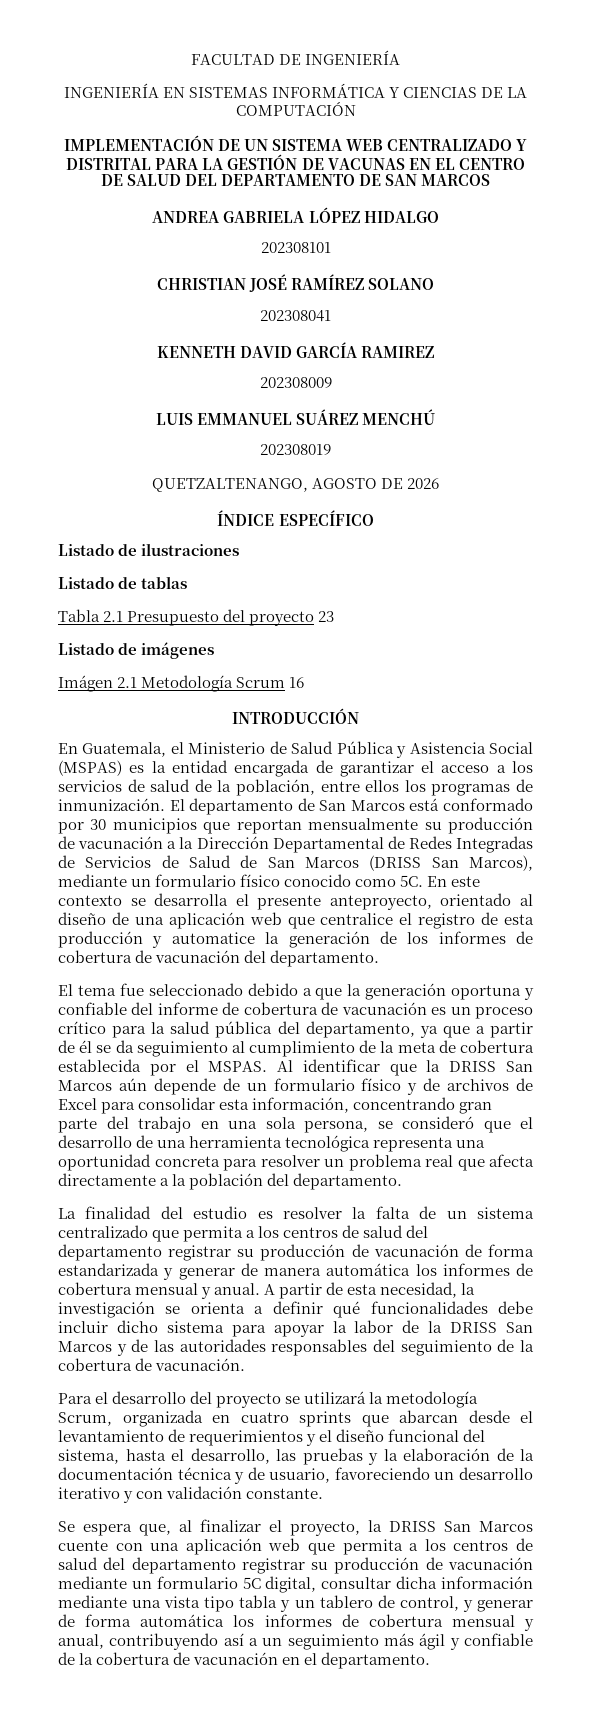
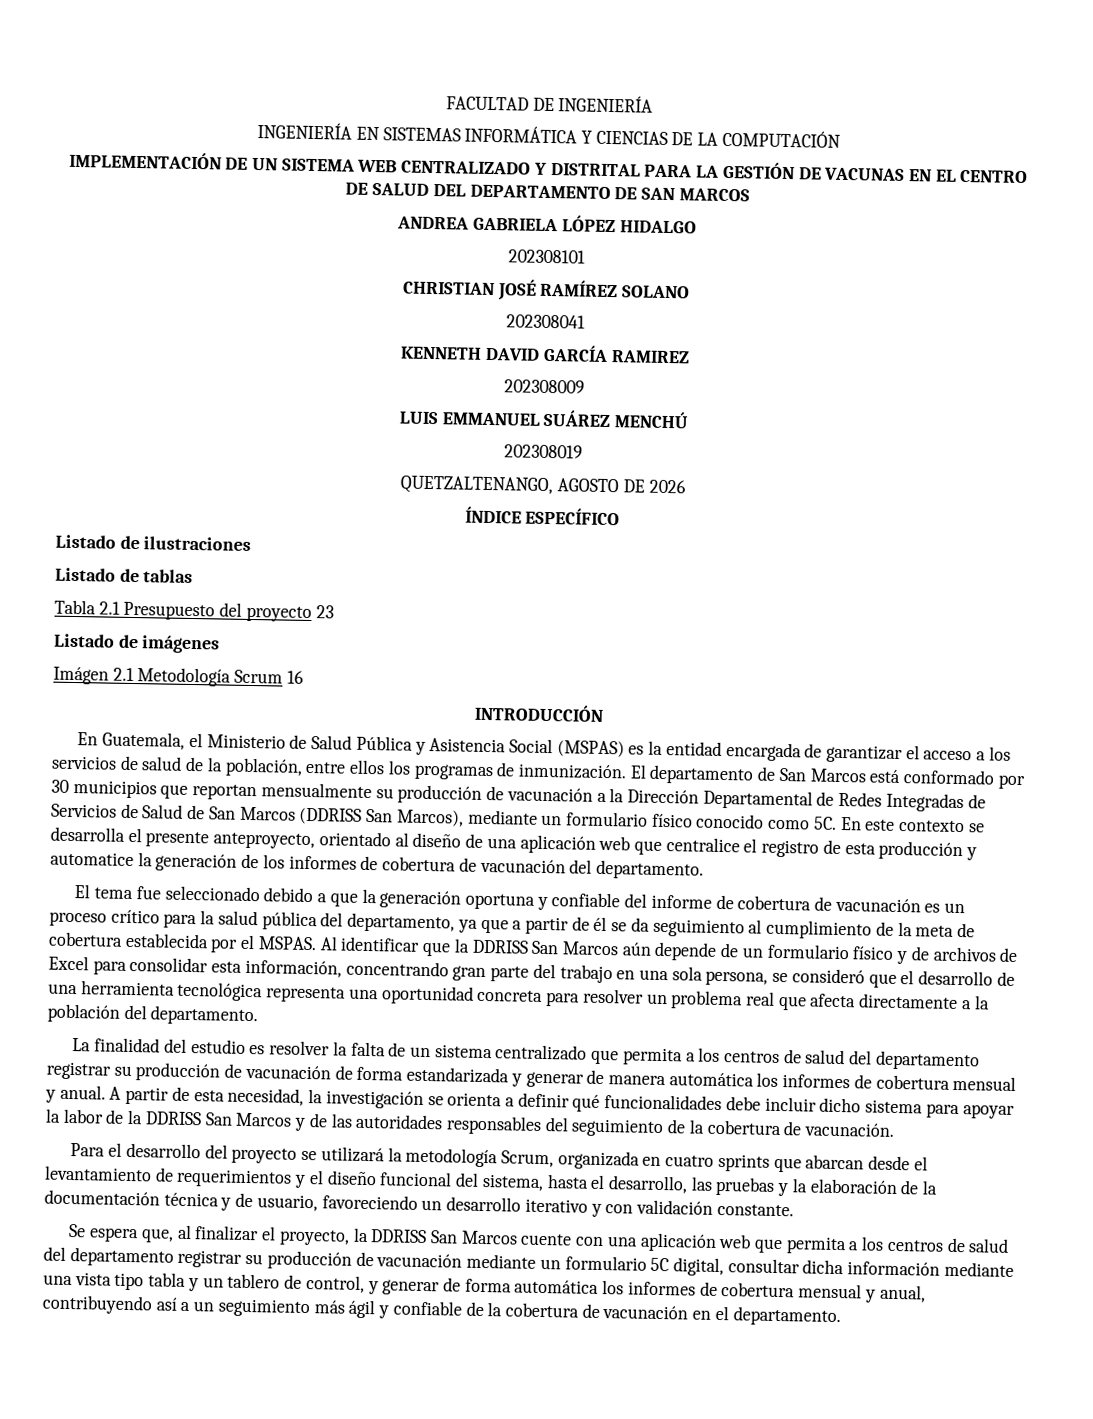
[369,855,422,871] (DRISS -> [299,807,363,825] (DDRISS
[449,1061,497,1072] DRISS -> [471,939,529,954] DDRISS
[450,1322,498,1333] DRISS -> [144,1111,202,1126] DDRISS
[389,1521,436,1532] DRISS -> [370,1229,428,1244] DDRISS

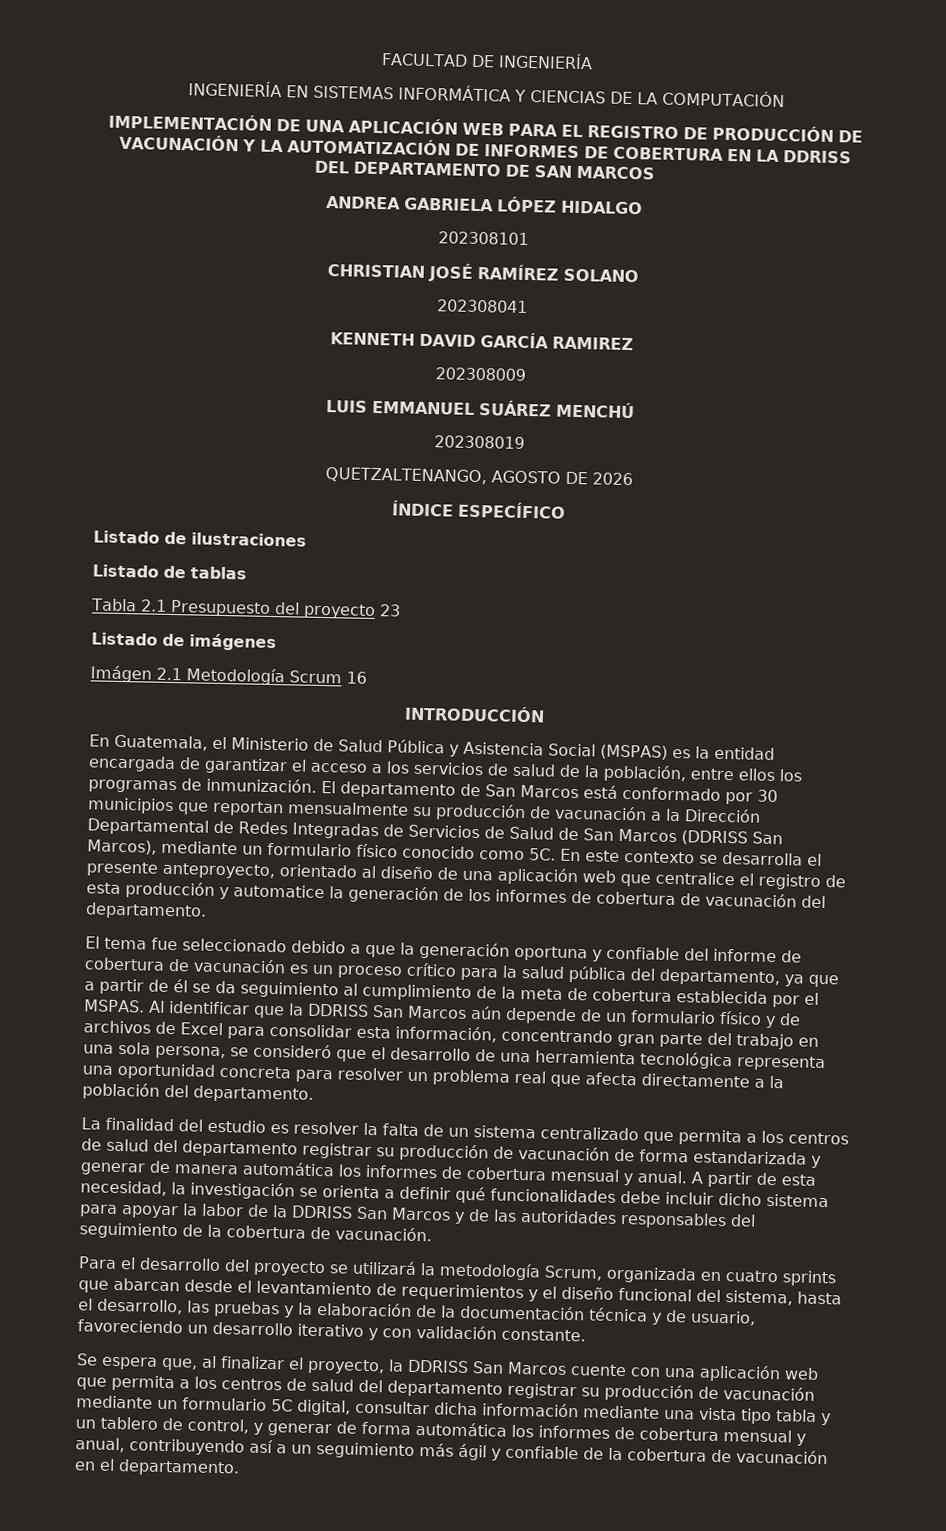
[252,157,1029,184] [345,182,430,196] UN SISTEMA WEB CENTRALIZADO Y DISTRITAL PARA LA GESTIÓN DE VACUNAS EN EL CENTRO DE SALUD -> [305,117,863,143] [118,133,853,164] UNA APLICACIÓN WEB PARA EL REGISTRO DE PRODUCCIÓN DE VACUNACIÓN Y LA AUTOMATIZACIÓN DE INFORMES DE COBERTURA EN LA DDRISS

